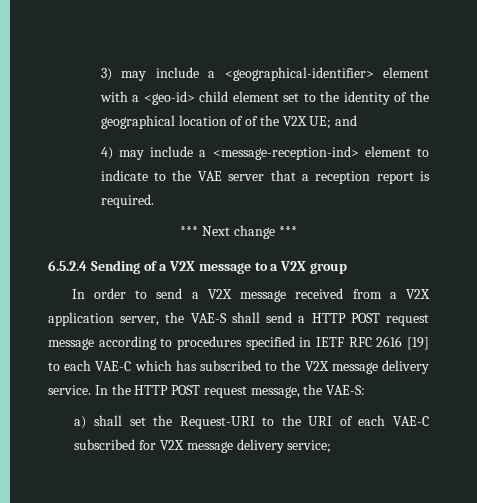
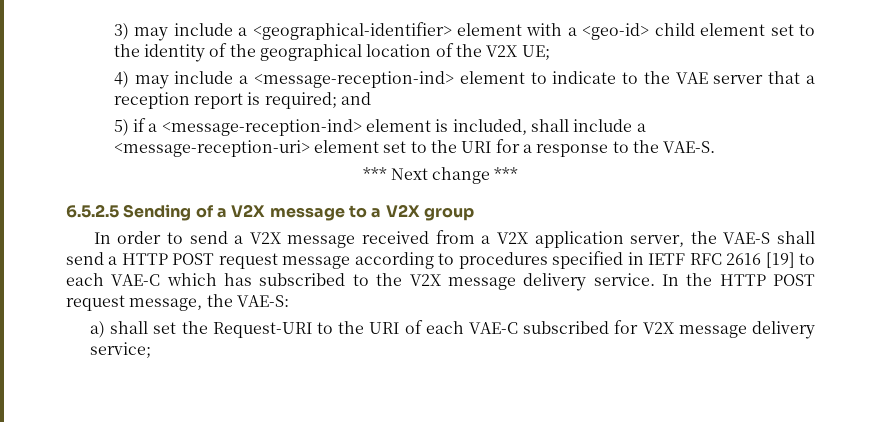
[245,116,259,126] of -> (454, 50) none
[335,115,358,126] and -> (550, 52) none
[100,194,154,208] required. -> [264,92,372,109] [113,118,646,136] [113,139,716,157] required; and // 5) if a <message-reception-ind> element is included, shall include a <message-reception-uri> element set to the URI for a response to the VAE-S.
[48,260,87,271] 6.5.2.4 -> [66,204,119,218] 6.5.2.5

